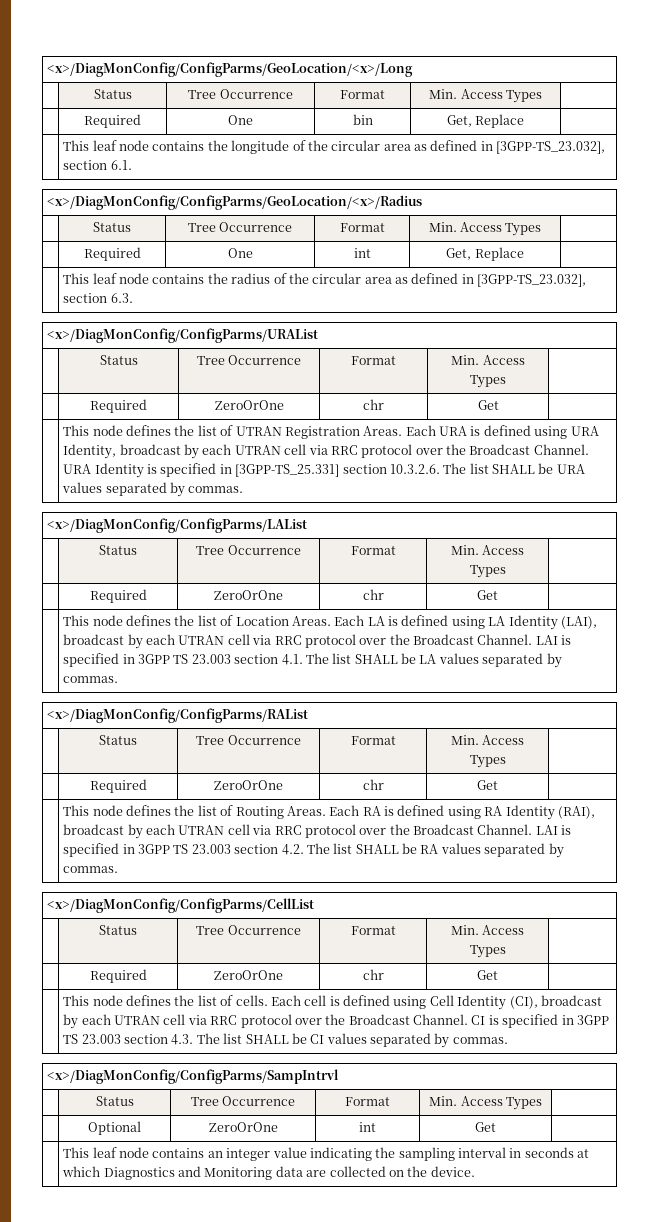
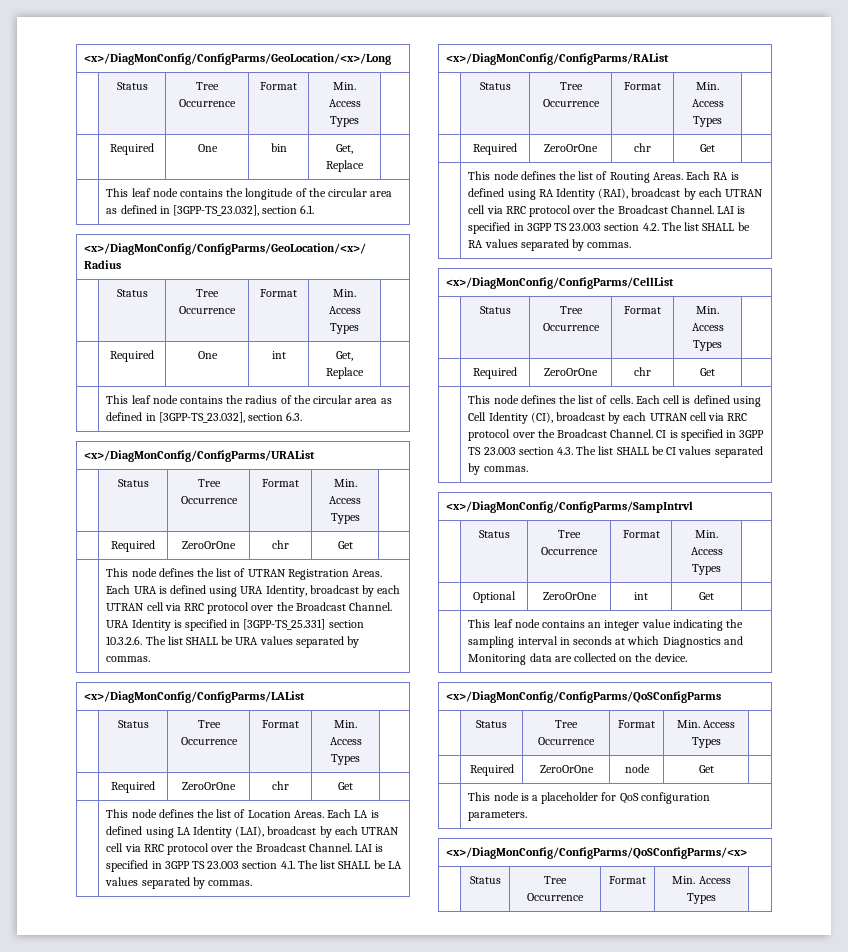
(475, 1171) none -> [446,691,722,703] [476,720,507,728] [555,720,578,728] [538,737,595,745] [618,720,655,728] [676,720,736,728] [691,737,721,748] [469,764,514,776] [539,765,594,773] [624,764,650,773] [698,765,714,773] [468,792,710,804] [468,811,528,821] [446,847,748,859] [469,876,501,884] [544,876,567,884] [527,893,584,901] [609,876,646,884] [672,876,731,884] [687,893,716,904] // <x>/DiagMonConfig/ConfigParms/QoSConfigParms // | Status | Tree Occurrence | Format | Min. Access Types | // | Required | ZeroOrOne | node | Get | // | This node is a placeholder for QoS configuration parameters. // <x>/DiagMonConfig/ConfigParms/QoSConfigParms/<x> // | Status | Tree Occurrence | Format | Min. Access Types |

